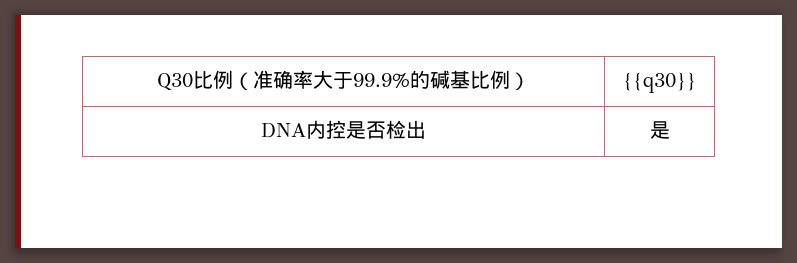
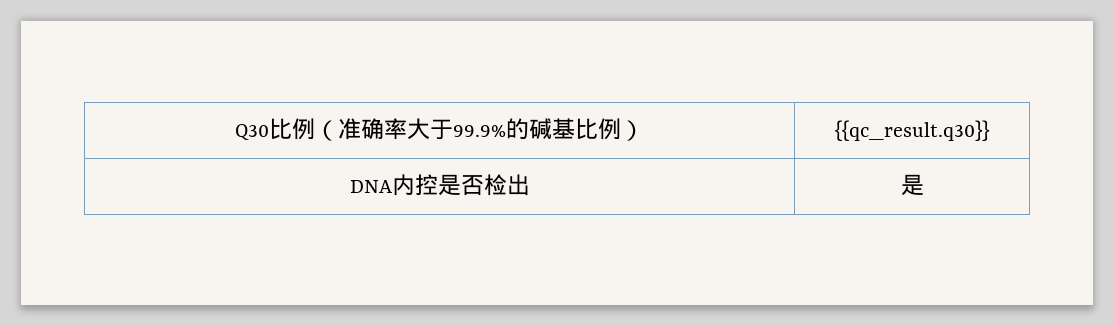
[623,72,696,93] {{q30}} -> [835,120,990,141] {{qc_result.q30}}

